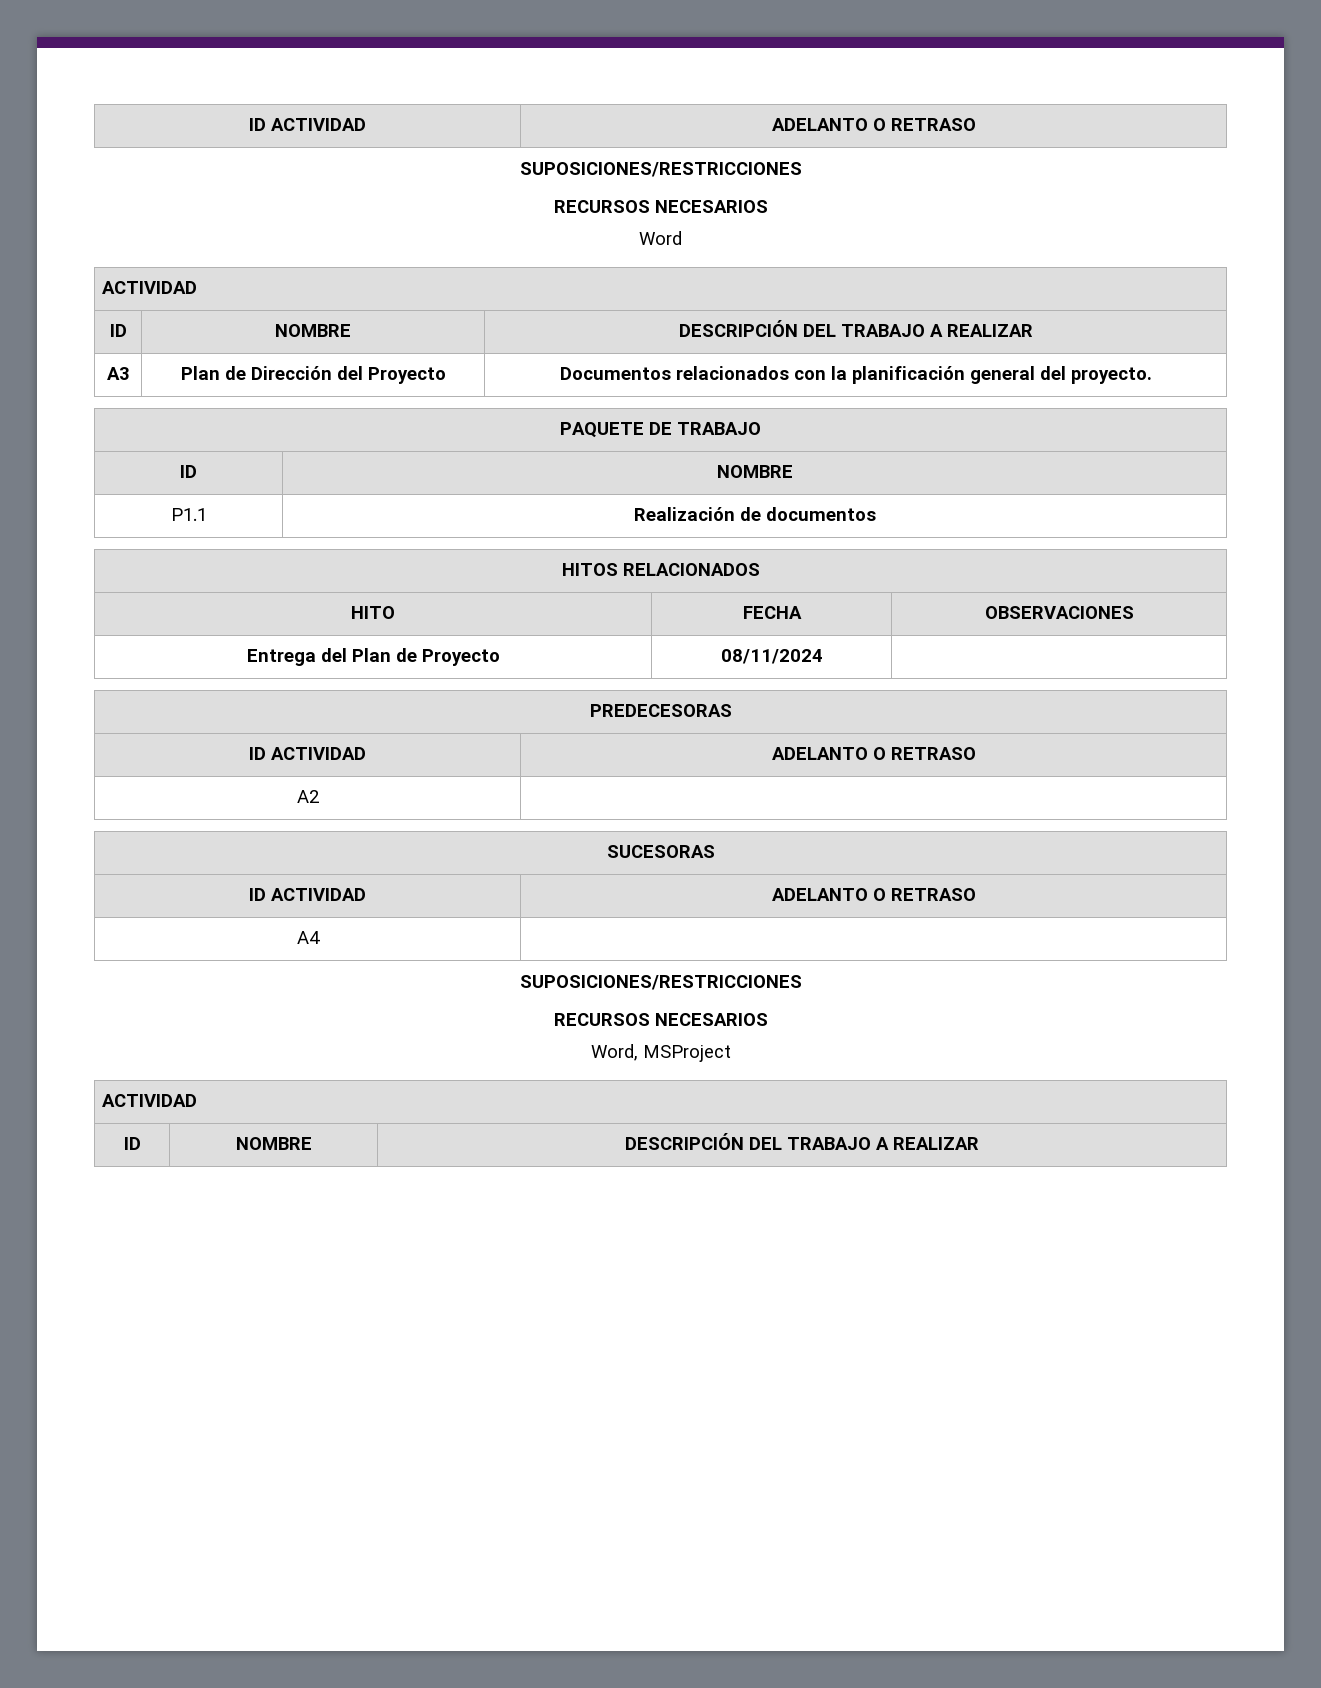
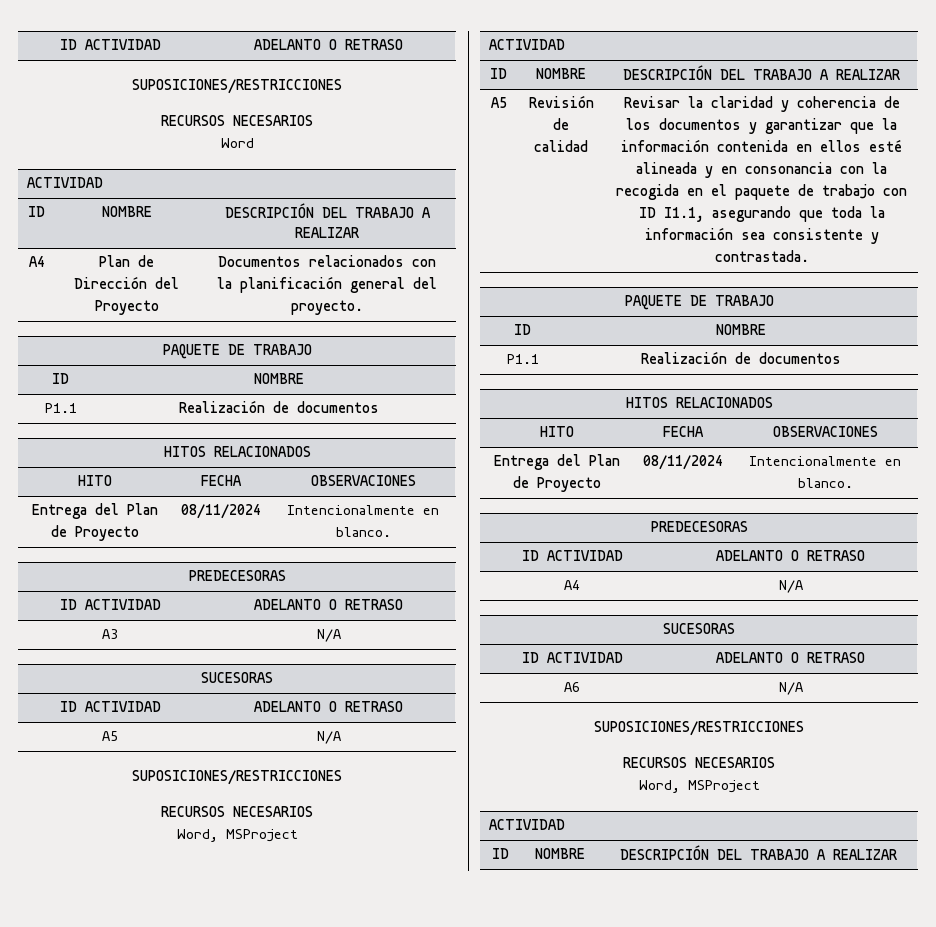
[106,367,130,380] A3 -> [28,256,45,267] A4
[589,704,732,717] [249,747,366,760] [771,747,976,760] [296,790,319,803] [606,845,715,858] [249,888,366,901] [771,888,976,901] [296,931,320,944] // PREDECESORAS // ID ACTIVIDAD | ADELANTO O RETRASO // A2 | // SUCESORAS // ID ACTIVIDAD | ADELANTO O RETRASO // A4 | -> [287,505,439,515] [335,527,391,537] [188,570,286,581] [59,599,161,610] [254,599,403,610] [102,629,118,639] [316,629,341,642] [201,672,273,683] [59,701,161,712] [254,701,403,712] [102,731,118,741] [316,731,341,744] Intencionalmente en blanco. // PREDECESORAS // ID ACTIVIDAD | ADELANTO O RETRASO // A3 | N/A // SUCESORAS // ID ACTIVIDAD | ADELANTO O RETRASO // A5 | N/A
(980, 1143) none -> [490,97,507,108] [528,95,594,108] [553,118,569,130] [534,140,588,152] [623,96,900,112] [626,118,897,134] [621,139,902,152] [636,162,887,178] [616,184,907,200] [638,206,885,222] [644,227,879,244] [714,250,809,262] [624,295,774,310] [514,324,531,335] [716,324,766,335] [506,354,539,364] [641,351,841,364] [625,397,773,408] [539,426,574,437] [662,426,704,437] [772,426,878,437] [493,454,620,470] [512,476,601,492] [642,455,723,470] [749,456,901,466] [797,478,853,488] [650,521,748,532] [521,550,623,561] [716,550,865,561] [564,580,580,590] [778,580,803,593] [663,623,735,634] [521,652,623,663] [716,652,865,663] [564,682,580,692] [778,682,803,695] [594,721,804,736] [623,757,775,768] [638,780,760,793] [489,819,566,830] [492,848,509,859] [534,848,585,859] [619,845,897,860] // A5 | Revisión de calidad | Revisar la claridad y coherencia de los documentos y garantizar que la información contenida en ellos esté alineada y en consonancia con la recogida en el paquete de trabajo con ID I1.1, asegurando que toda la información sea consistente y contrastada. // PAQUETE DE TRABAJO // ID | NOMBRE // P1.1 | Realización de documentos // HITOS RELACIONADOS // HITO | FECHA | OBSERVACIONES // Entrega del Plan de Proyecto | 08/11/2024 | Intencionalmente en blanco. // PREDECESORAS // ID ACTIVIDAD | ADELANTO O RETRASO // A4 | N/A // SUCESORAS // ID ACTIVIDAD | ADELANTO O RETRASO // A6 | N/A // SUPOSICIONES/RESTRICCIONES // RECURSOS NECESARIOS // Word, MSProject // ACTIVIDAD // ID | NOMBRE | DESCRIPCIÓN DEL TRABAJO A REALIZAR

